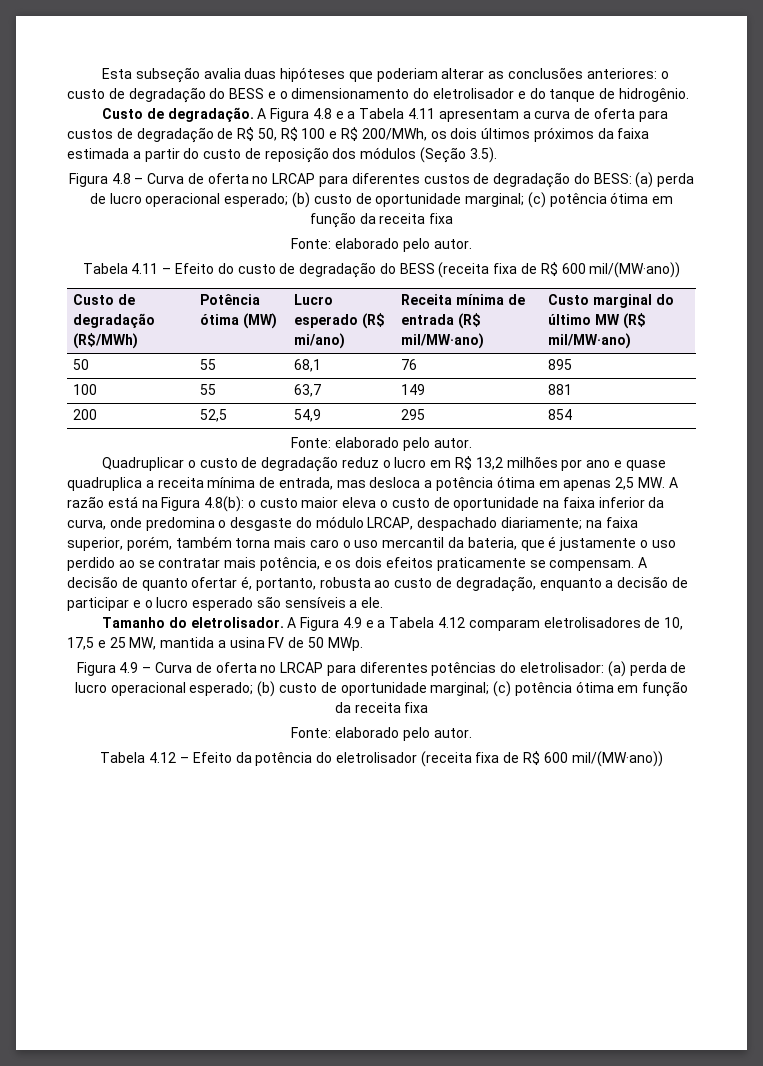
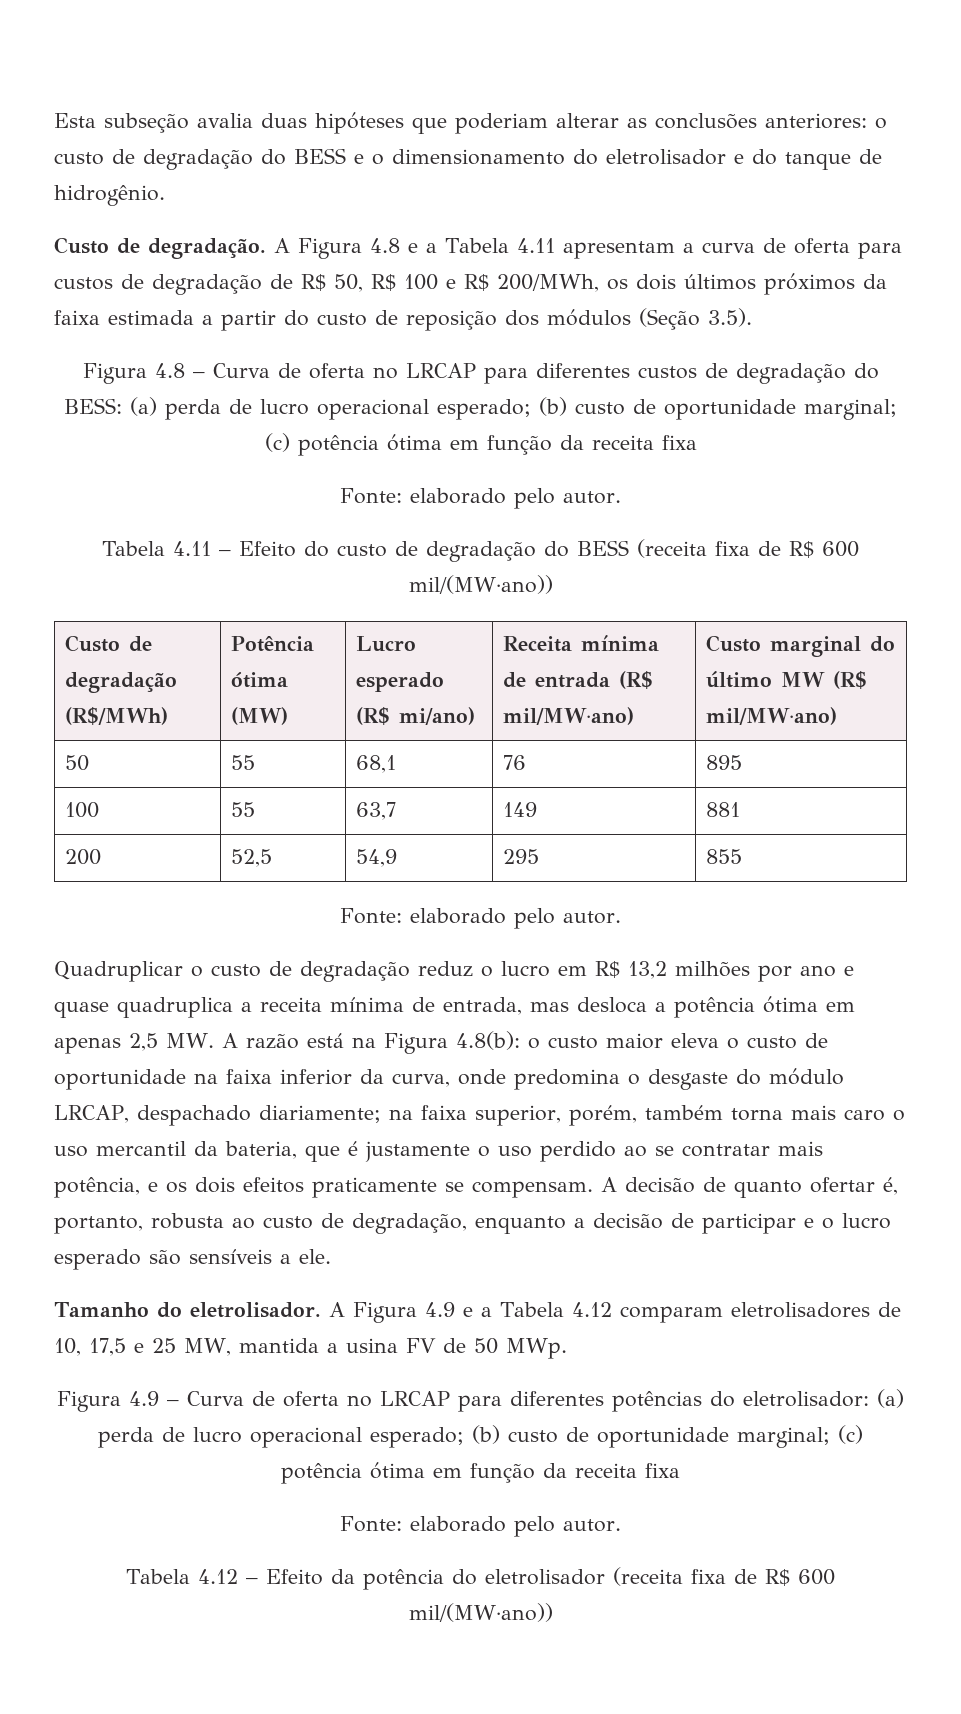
[548,409,573,420] 854 -> [705,849,742,864] 855

